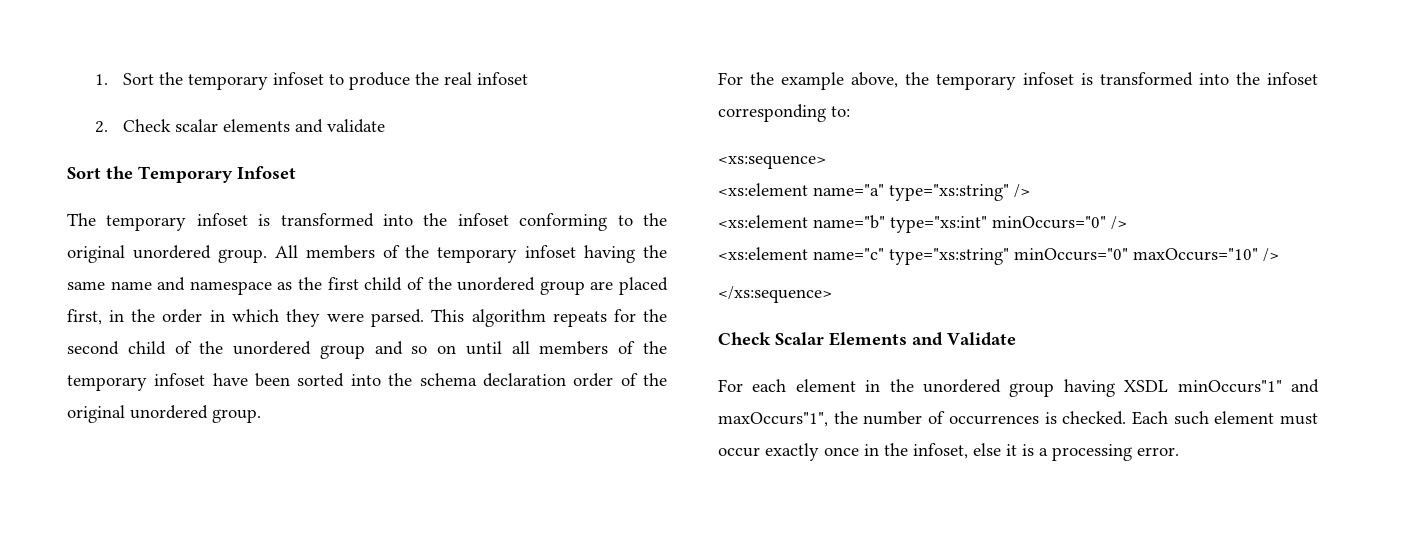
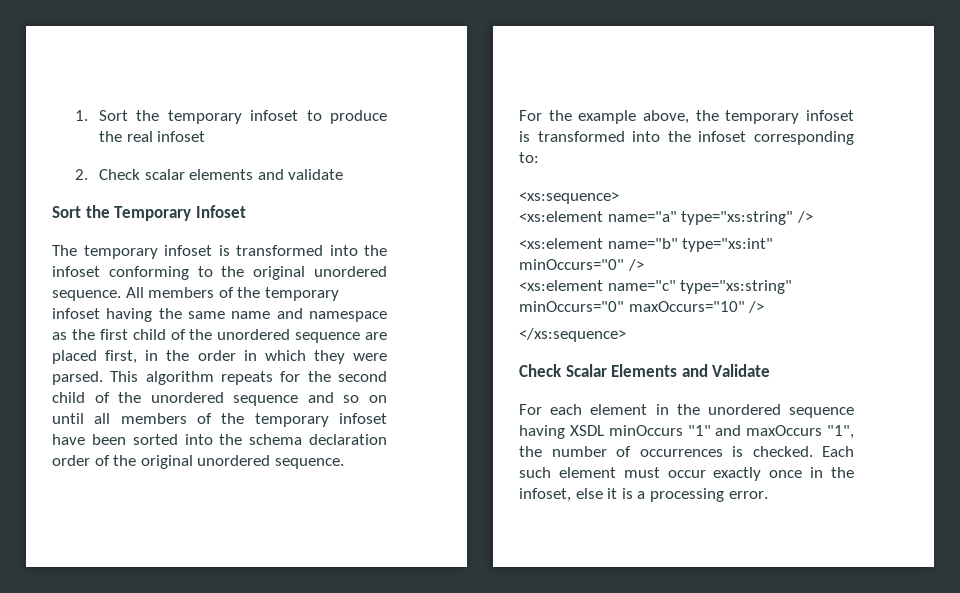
[217,249,267,263] group. -> [52,290,121,301] sequence.
[539,281,585,295] group -> [295,332,361,343] sequence
[319,345,365,359] group -> [233,395,299,406] sequence
[212,409,261,423] group. -> [274,458,344,469] sequence.
[1009,383,1055,397] group -> [789,407,854,418] sequence
[1177,379,1319,393] [718,412,828,427] minOccurs"1" and maxOccurs"1", -> [608,425,854,439] minOccurs "1" and maxOccurs "1",

